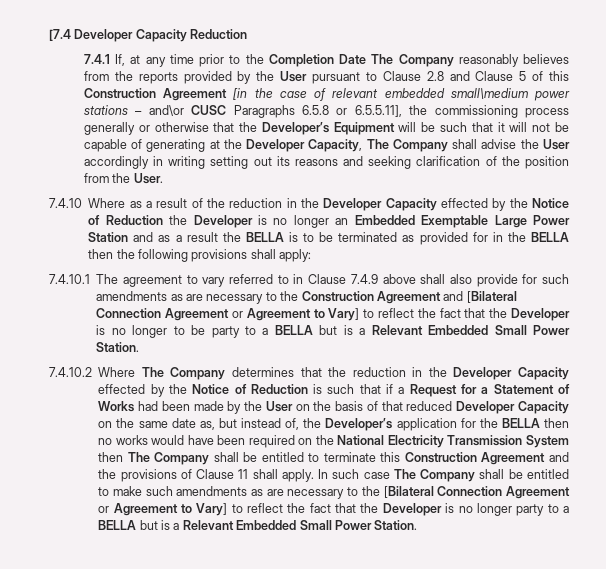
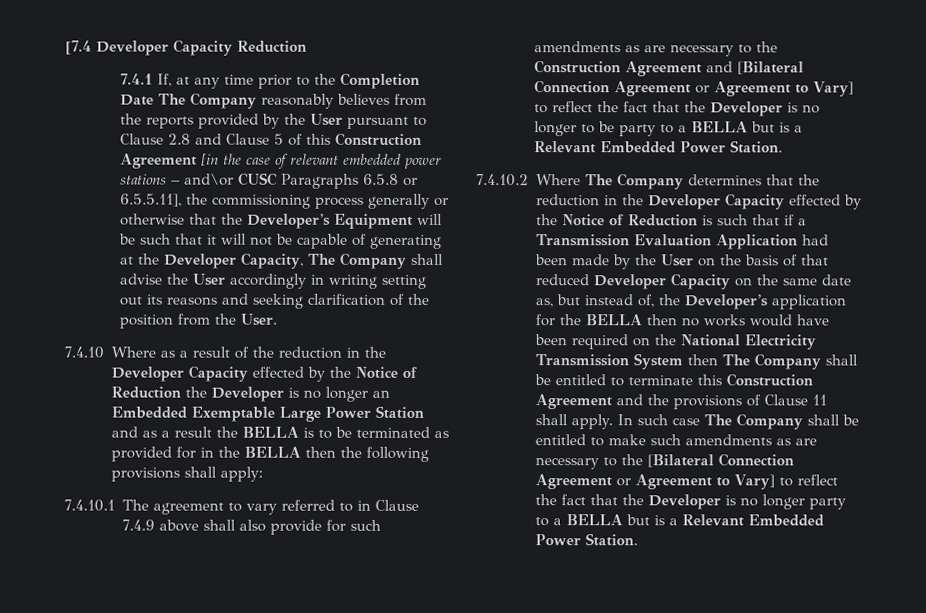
[450,88,529,99] small\medium -> (403, 159) none
[494,325,527,335] Small -> (676, 147) none
[409,384,570,397] [98,401,135,412] Request for a Statement of Works -> [535,234,799,250] Transmission Evaluation Application
[299,520,332,530] Small -> (824, 520) none

